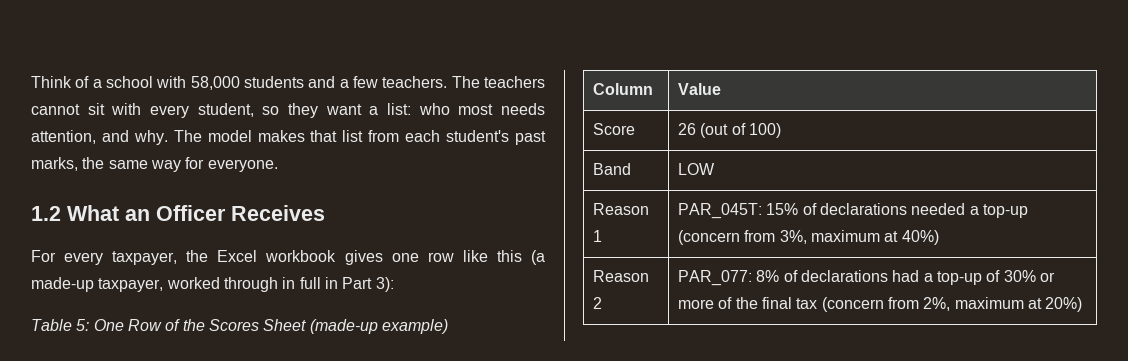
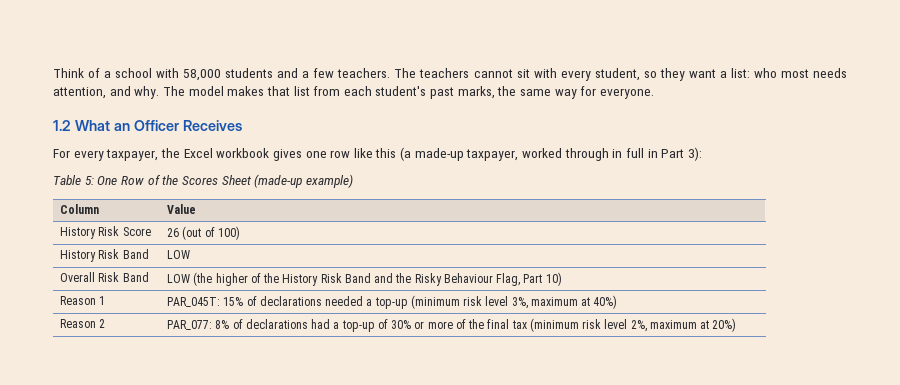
(721, 89) none -> [60,226,120,239] History Risk
[592,163,631,175] [677,163,715,175] Band | LOW -> [60,249,149,262] [167,250,191,259] [60,272,149,282] [167,272,562,286] History Risk Band | LOW // Overall Risk Band | LOW (the higher of the History Risk Band and the Risky Behaviour Flag, Part 10)
[677,230,776,245] (concern from -> [410,295,509,309] (minimum risk level
[821,297,919,312] (concern from -> [529,318,628,332] (minimum risk level

